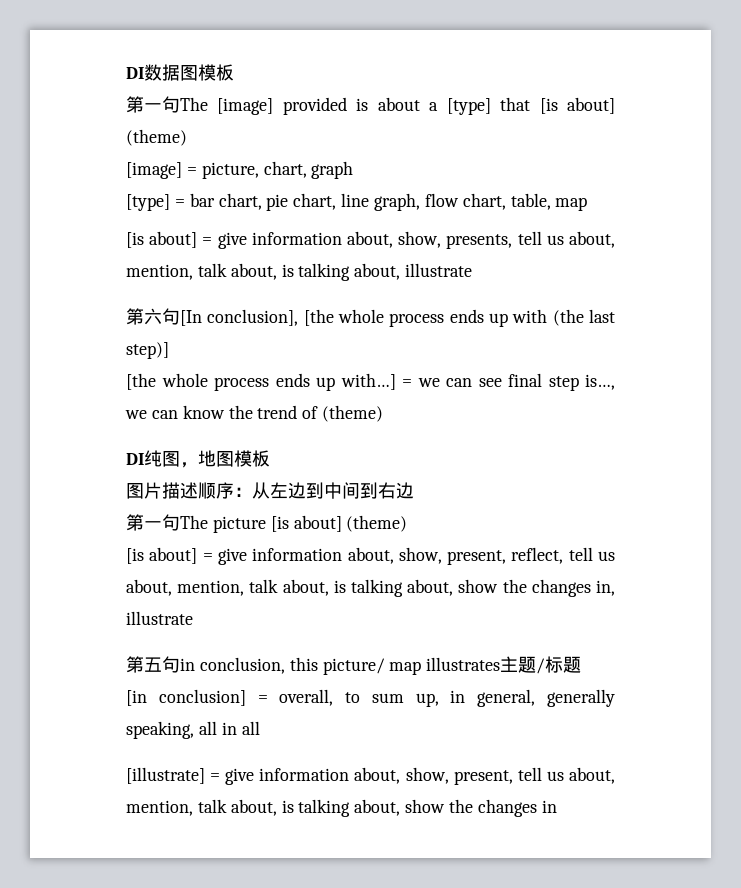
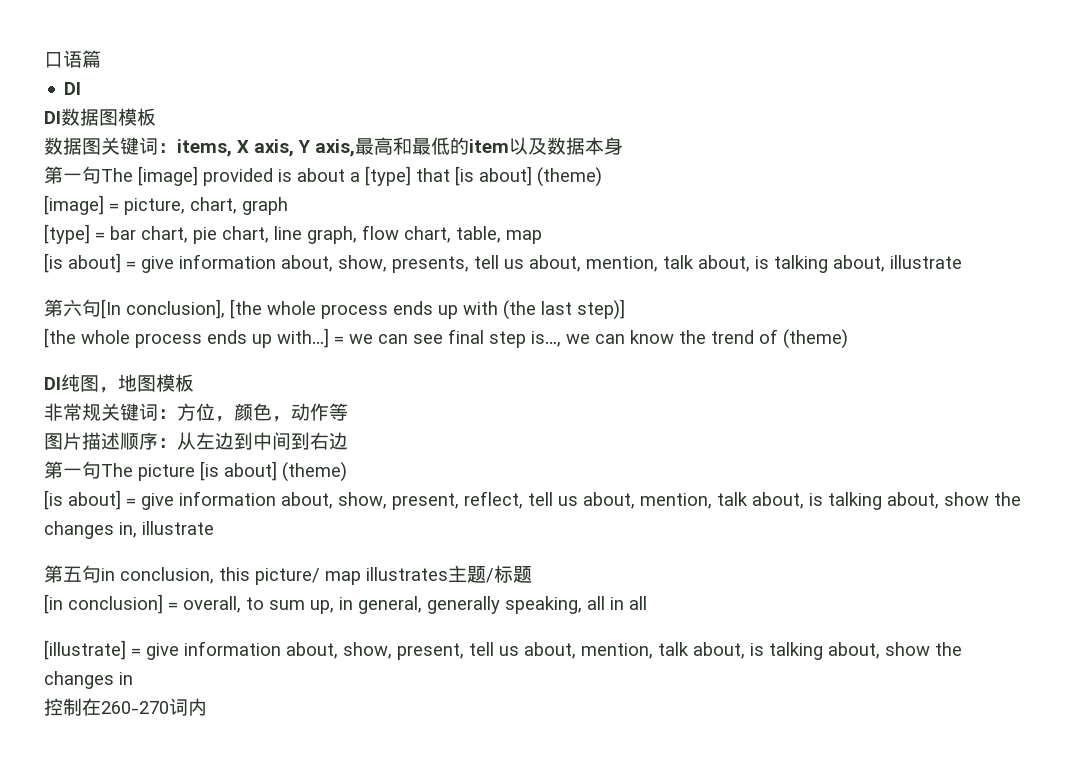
(126, 73) none -> [44,50,101,68] [64,82,82,95] 口语篇 // DI //
(234, 72) none -> [44,137,623,157] // 数据图关键词：items, X axis, Y axis,最高和最低的item以及数据本身
(270, 458) none -> [44,403,348,422] // 非常规关键词：方位，颜色，动作等
(557, 806) none -> [44,698,207,716] // 控制在260-270词内

